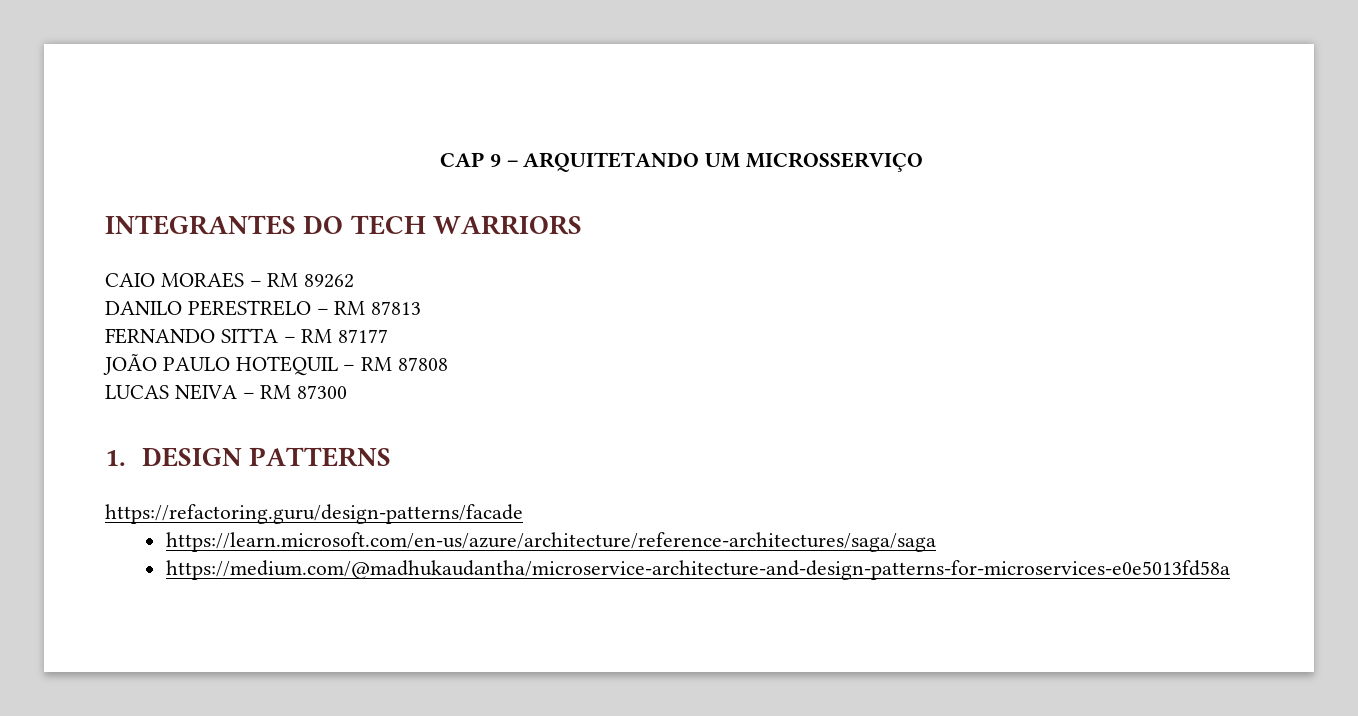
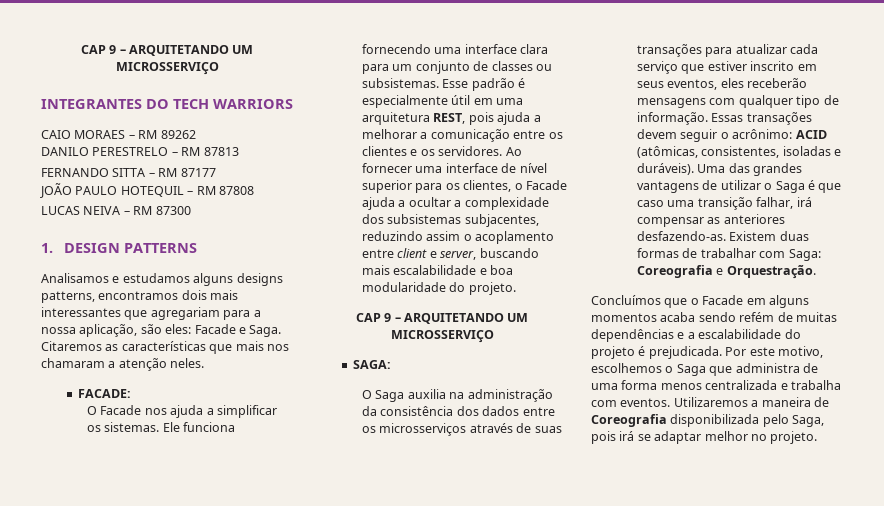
[105,504,523,524] [165,532,936,552] [165,560,1230,580] https://refactoring.guru/design-patterns/facade // https://learn.microsoft.com/en-us/azure/architecture/reference-architectures/saga/saga // https://medium.com/@madhukaudantha/microservice-architecture-and-design-patterns-for-microservices-e0e5013fd58a -> [41,273,283,286] [41,290,239,303] [41,307,261,320] [41,324,282,337] [41,341,289,354] [41,358,205,371] [77,389,131,398] [87,405,277,418] [87,422,236,432] [362,44,549,54] [362,61,552,74] [362,78,526,91] [362,95,524,108] [362,112,541,125] [362,129,563,142] [362,146,522,156] [362,163,547,173] [362,180,567,193] [362,197,549,210] [362,214,539,227] [362,231,555,244] [362,248,539,260] [362,265,514,275] [362,282,516,295] [355,313,529,324] [390,330,494,343] [352,360,391,369] [362,389,553,402] [362,406,555,416] [362,423,562,436] [637,44,819,57] [637,61,817,74] [637,78,808,90] [637,95,839,108] [637,112,812,125] [637,129,827,142] [637,146,842,158] [637,163,803,176] [637,180,842,193] [637,197,812,210] [637,214,785,227] [637,231,809,241] [637,248,821,261] [637,265,816,279] [591,295,809,308] [591,312,837,322] [591,329,801,342] [591,346,823,359] [591,363,818,376] [591,380,841,390] [591,397,829,407] [591,414,825,427] [591,431,818,444] Analisamos e estudamos alguns designs patterns, encontramos dois mais interessantes que agregariam para a nossa aplicação, são eles: Facade e Saga. Citaremos as características que mais nos chamaram a atenção neles. // FACADE: // O Facade nos ajuda a simplificar os sistemas. Ele funciona fornecendo uma interface clara para um conjunto de classes ou subsistemas. Esse padrão é especialmente útil em uma arquitetura REST, pois ajuda a melhorar a comunicação entre os clientes e os servidores. Ao fornecer uma interface de nível superior para os clientes, o Facade ajuda a ocultar a complexidade dos subsistemas subjacentes, reduzindo assim o acoplamento entre client e server, buscando mais escalabilidade e boa modularidade do projeto. // CAP 9 – ARQUITETANDO UM MICROSSERVIÇO // SAGA: // O Saga auxilia na administração da consistência dos dados entre os microsserviços através de suas transações para atualizar cada serviço que estiver inscrito em seus eventos, eles receberão mensagens com qualquer tipo de informação. Essas transações devem seguir o acrônimo: ACID (atômicas, consistentes, isoladas e duráveis). Uma das grandes vantagens de utilizar o Saga é que caso uma transição falhar, irá compensar as anteriores desfazendo-as. Existem duas formas de trabalhar com Saga: Coreografia e Orquestração. // Concluímos que o Facade em alguns momentos acaba sendo refém de muitas dependências e a escalabilidade do projeto é prejudicada. Por este motivo, escolhemos o Saga que administra de uma forma menos centralizada e trabalha com eventos. Utilizaremos a maneira de Coreografia disponibilizada pelo Saga, pois irá se adaptar melhor no projeto.

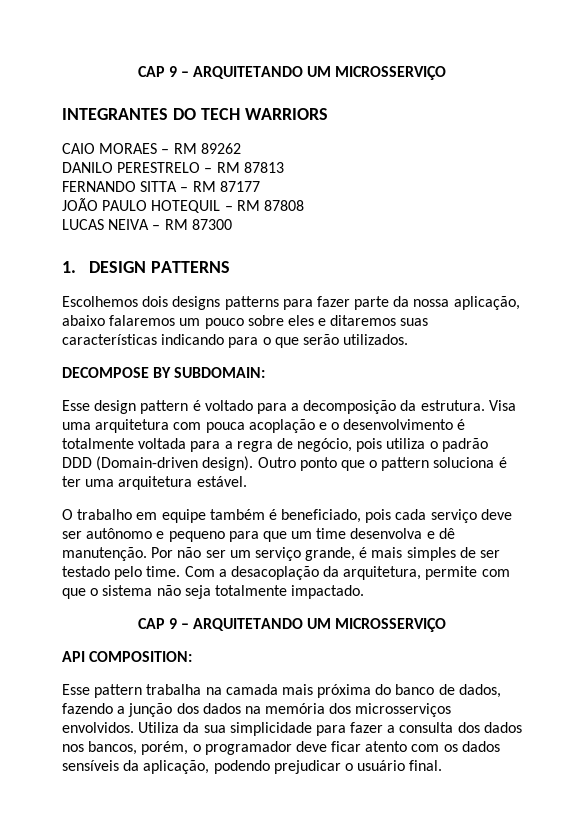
[41,273,283,286] [41,290,239,303] [41,307,261,320] [41,324,282,337] [41,341,289,354] [41,358,205,371] [77,389,131,398] [87,405,277,418] [87,422,236,432] [362,44,549,54] [362,61,552,74] [362,78,526,91] [362,95,524,108] [362,112,541,125] [362,129,563,142] [362,146,522,156] [362,163,547,173] [362,180,567,193] [362,197,549,210] [362,214,539,227] [362,231,555,244] [362,248,539,260] [362,265,514,275] [362,282,516,295] [355,313,529,324] [390,330,494,343] [352,360,391,369] [362,389,553,402] [362,406,555,416] [362,423,562,436] [637,44,819,57] [637,61,817,74] [637,78,808,90] [637,95,839,108] [637,112,812,125] [637,129,827,142] [637,146,842,158] [637,163,803,176] [637,180,842,193] [637,197,812,210] [637,214,785,227] [637,231,809,241] [637,248,821,261] [637,265,816,279] [591,295,809,308] [591,312,837,322] [591,329,801,342] [591,346,823,359] [591,363,818,376] [591,380,841,390] [591,397,829,407] [591,414,825,427] [591,431,818,444] Analisamos e estudamos alguns designs patterns, encontramos dois mais interessantes que agregariam para a nossa aplicação, são eles: Facade e Saga. Citaremos as características que mais nos chamaram a atenção neles. // FACADE: // O Facade nos ajuda a simplificar os sistemas. Ele funciona fornecendo uma interface clara para um conjunto de classes ou subsistemas. Esse padrão é especialmente útil em uma arquitetura REST, pois ajuda a melhorar a comunicação entre os clientes e os servidores. Ao fornecer uma interface de nível superior para os clientes, o Facade ajuda a ocultar a complexidade dos subsistemas subjacentes, reduzindo assim o acoplamento entre client e server, buscando mais escalabilidade e boa modularidade do projeto. // CAP 9 – ARQUITETANDO UM MICROSSERVIÇO // SAGA: // O Saga auxilia na administração da consistência dos dados entre os microsserviços através de suas transações para atualizar cada serviço que estiver inscrito em seus eventos, eles receberão mensagens com qualquer tipo de informação. Essas transações devem seguir o acrônimo: ACID (atômicas, consistentes, isoladas e duráveis). Uma das grandes vantagens de utilizar o Saga é que caso uma transição falhar, irá compensar as anteriores desfazendo-as. Existem duas formas de trabalhar com Saga: Coreografia e Orquestração. // Concluímos que o Facade em alguns momentos acaba sendo refém de muitas dependências e a escalabilidade do projeto é prejudicada. Por este motivo, escolhemos o Saga que administra de uma forma menos centralizada e trabalha com eventos. Utilizaremos a maneira de Coreografia disponibilizada pelo Saga, pois irá se adaptar melhor no projeto. -> [62,296,520,310] [62,315,429,329] [62,334,409,348] [62,367,266,378] [62,400,516,414] [62,419,466,433] [62,438,488,452] [62,456,507,471] [62,476,247,490] [62,509,512,523] [62,528,455,542] [62,547,501,561] [62,566,510,580] [62,585,365,599] [137,618,447,632] [62,651,193,662] [62,684,501,698] [62,703,452,717] [62,722,522,736] [62,741,500,755] [62,760,443,774] Escolhemos dois designs patterns para fazer parte da nossa aplicação, abaixo falaremos um pouco sobre eles e ditaremos suas características indicando para o que serão utilizados. // DECOMPOSE BY SUBDOMAIN: // Esse design pattern é voltado para a decomposição da estrutura. Visa uma arquitetura com pouca acoplação e o desenvolvimento é totalmente voltada para a regra de negócio, pois utiliza o padrão DDD (Domain-driven design). Outro ponto que o pattern soluciona é ter uma arquitetura estável. // O trabalho em equipe também é beneficiado, pois cada serviço deve ser autônomo e pequeno para que um time desenvolva e dê manutenção. Por não ser um serviço grande, é mais simples de ser testado pelo time. Com a desacoplação da arquitetura, permite com que o sistema não seja totalmente impactado. // CAP 9 – ARQUITETANDO UM MICROSSERVIÇO // API COMPOSITION: // Esse pattern trabalha na camada mais próxima do banco de dados, fazendo a junção dos dados na memória dos microsserviços envolvidos. Utiliza da sua simplicidade para fazer a consulta dos dados nos bancos, porém, o programador deve ficar atento com os dados sensíveis da aplicação, podendo prejudicar o usuário final.

